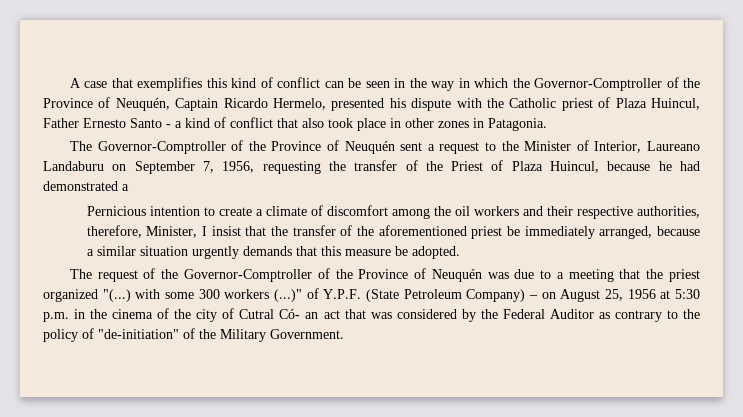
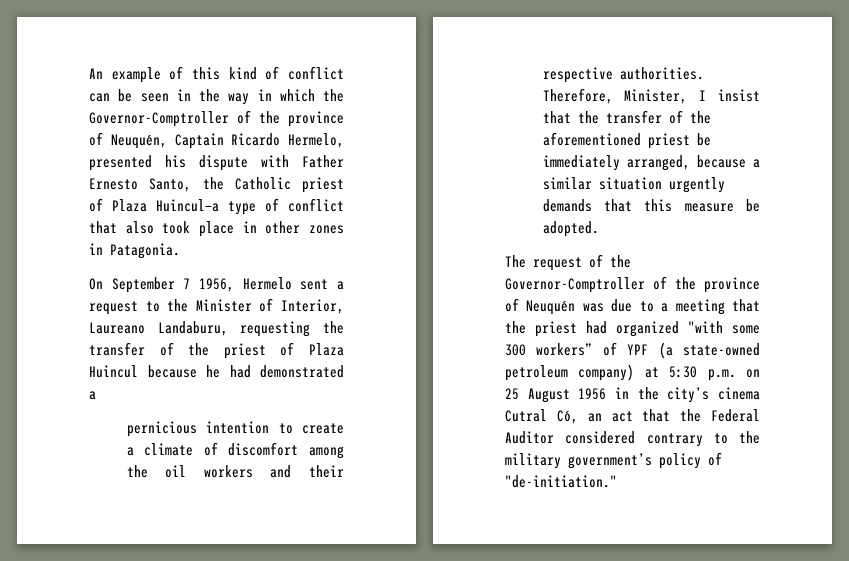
[69,77,203,91] A case that exemplifies -> [89,66,184,83] An example of
[43,98,93,108] Province -> [288,111,344,127] province
(482, 103) none -> [302,155,344,168] [89,178,192,192] Father Ernesto Santo,
[650,98,700,110] [43,118,210,128] Huincul, Father Ernesto Santo - a kind -> [156,199,256,215] Huincul—a type
[69,140,395,154] The Governor-Comptroller of the Province of Neuquén -> [89,277,292,293] On September 7 1956, Hermelo
[43,161,255,174] Landaburu on September 7, 1956, -> [157,321,228,336] Landaburu,
[451,160,600,173] Priest of Plaza Huincul, -> [223,342,344,359] [89,365,138,378] priest of Plaza Huincul
[86,206,146,216] Pernicious -> [126,421,197,437] pernicious
[636,206,700,218] [86,225,142,238] authorities, therefore, -> [619,67,704,80] [542,88,613,104] authorities. Therefore,
[358,269,409,279] Province -> [704,277,760,293] province
[43,288,700,302] [43,308,476,322] organized "(...) with some 300 workers (...)" of Y.P.F. (State Petroleum Company) – on August 25, 1956 at 5:30 p.m. in the cinema of the city of Cutral Có- an act that was considered by -> [586,321,760,337] [505,342,760,359] [505,364,760,381] [505,387,760,403] [505,409,671,424] had organized "with some 300 workers” of YPF (a state-owned petroleum company) at 5:30 p.m. on 25 August 1956 in the city’s cinema Cutral Có, an act that
[598,312,610,319] as -> [565,431,636,444] considered
[43,328,344,342] policy of "de-initiation" of the Military Government. -> [505,452,722,469] [505,475,617,488] military government’s policy of "de-initiation."

